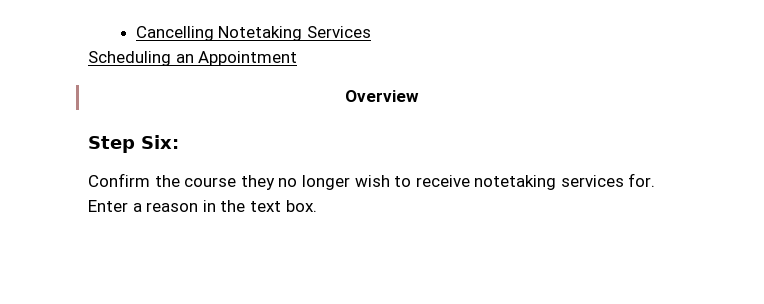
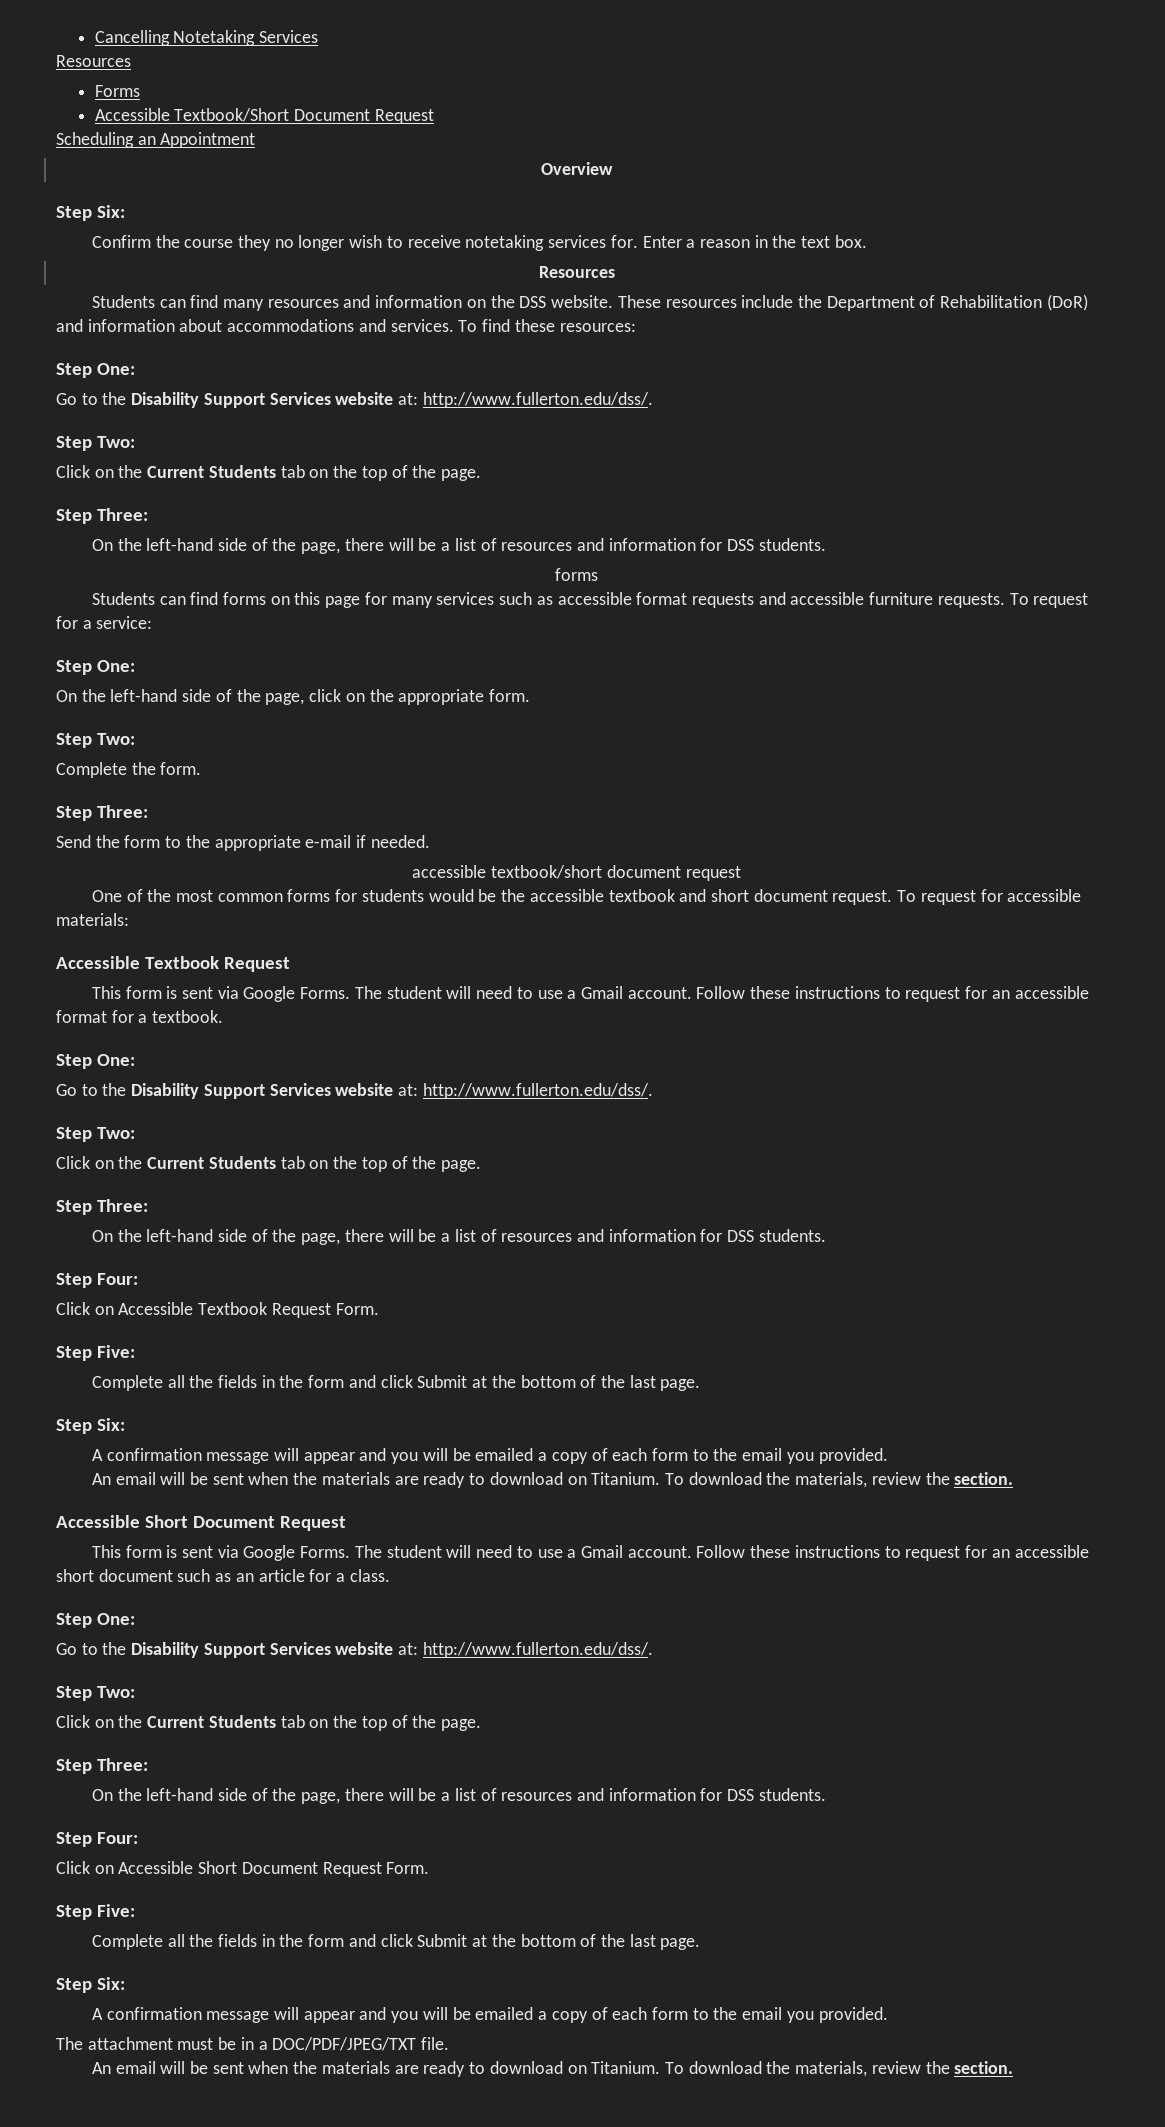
(372, 32) none -> [56,55,131,67] [94,85,140,97] [94,108,434,124] // Resources // Forms // Accessible Textbook/Short Document Request
(317, 206) none -> [538,266,615,278] [91,294,1088,311] [56,319,636,332] [56,363,136,378] [56,392,653,408] [56,436,136,451] [56,465,481,481] [56,508,149,524] [91,538,826,554] [555,568,598,581] [91,592,1089,608] [56,616,153,629] [56,660,136,675] [56,689,530,705] [56,733,136,748] [56,762,202,778] [56,805,149,821] [56,835,430,851] [412,865,741,881] [91,889,1082,905] [56,913,129,926] [56,956,291,972] [91,986,1089,1002] [56,1010,224,1023] [56,1054,136,1069] [56,1083,653,1099] [56,1127,136,1142] [56,1156,481,1172] [56,1199,149,1215] [91,1229,826,1245] [56,1273,139,1288] [56,1302,379,1318] [56,1345,136,1361] [91,1375,701,1391] [56,1418,126,1434] [91,1448,888,1464] [91,1472,1014,1488] [56,1515,347,1531] [91,1545,1089,1561] [56,1569,390,1582] [56,1613,136,1628] [56,1642,653,1658] [56,1686,136,1701] [56,1715,481,1731] [56,1758,149,1774] [91,1788,826,1804] [56,1832,139,1847] [56,1861,430,1877] [56,1904,136,1920] [91,1934,701,1950] [56,1977,126,1993] [91,2007,888,2023] [56,2037,450,2051] [91,2061,1014,2077] // Resources // Students can find many resources and information on the DSS website. These resources include the Department of Rehabilitation (DoR) and information about accommodations and services. To find these resources: // Step One: // Go to the Disability Support Services website at: http://www.fullerton.edu/dss/. // Step Two: // Click on the Current Students tab on the top of the page. // Step Three: // On the left-hand side of the page, there will be a list of resources and information for DSS students. // forms // Students can find forms on this page for many services such as accessible format requests and accessible furniture requests. To request for a service: // Step One: // On the left-hand side of the page, click on the appropriate form. // Step Two: // Complete the form. // Step Three: // Send the form to the appropriate e-mail if needed. // accessible textbook/short document request // One of the most common forms for students would be the accessible textbook and short document request. To request for accessible materials: // Accessible Textbook Request // This form is sent via Google Forms. The student will need to use a Gmail account. Follow these instructions to request for an accessible format for a textbook. // Step One: // Go to the Disability Support Services website at: http://www.fullerton.edu/dss/. // Step Two: // Click on the Current Students tab on the top of the page. // Step Three: // On the left-hand side of the page, there will be a list of resources and information for DSS students. // Step Four: // Click on Accessible Textbook Request Form. // Step Five: // Complete all the fields in the form and click Submit at the bottom of the last page. // Step Six: // A confirmation message will appear and you will be emailed a copy of each form to the email you provided. // An email will be sent when the materials are ready to download on Titanium. To download the materials, review the section. // Accessible Short Document Request // This form is sent via Google Forms. The student will need to use a Gmail account. Follow these instructions to request for an accessible short document such as an article for a class. // Step One: // Go to the Disability Support Services website at: http://www.fullerton.edu/dss/. // Step Two: // Click on the Current Students tab on the top of the page. // Step Three: // On the left-hand side of the page, there will be a list of resources and information for DSS students. // Step Four: // Click on Accessible Short Document Request Form. // Step Five: // Complete all the fields in the form and click Submit at the bottom of the last page. // Step Six: // A confirmation message will appear and you will be emailed a copy of each form to the email you provided. // The attachment must be in a DOC/PDF/JPEG/TXT file. // An email will be sent when the materials are ready to download on Titanium. To download the materials, review the section.

